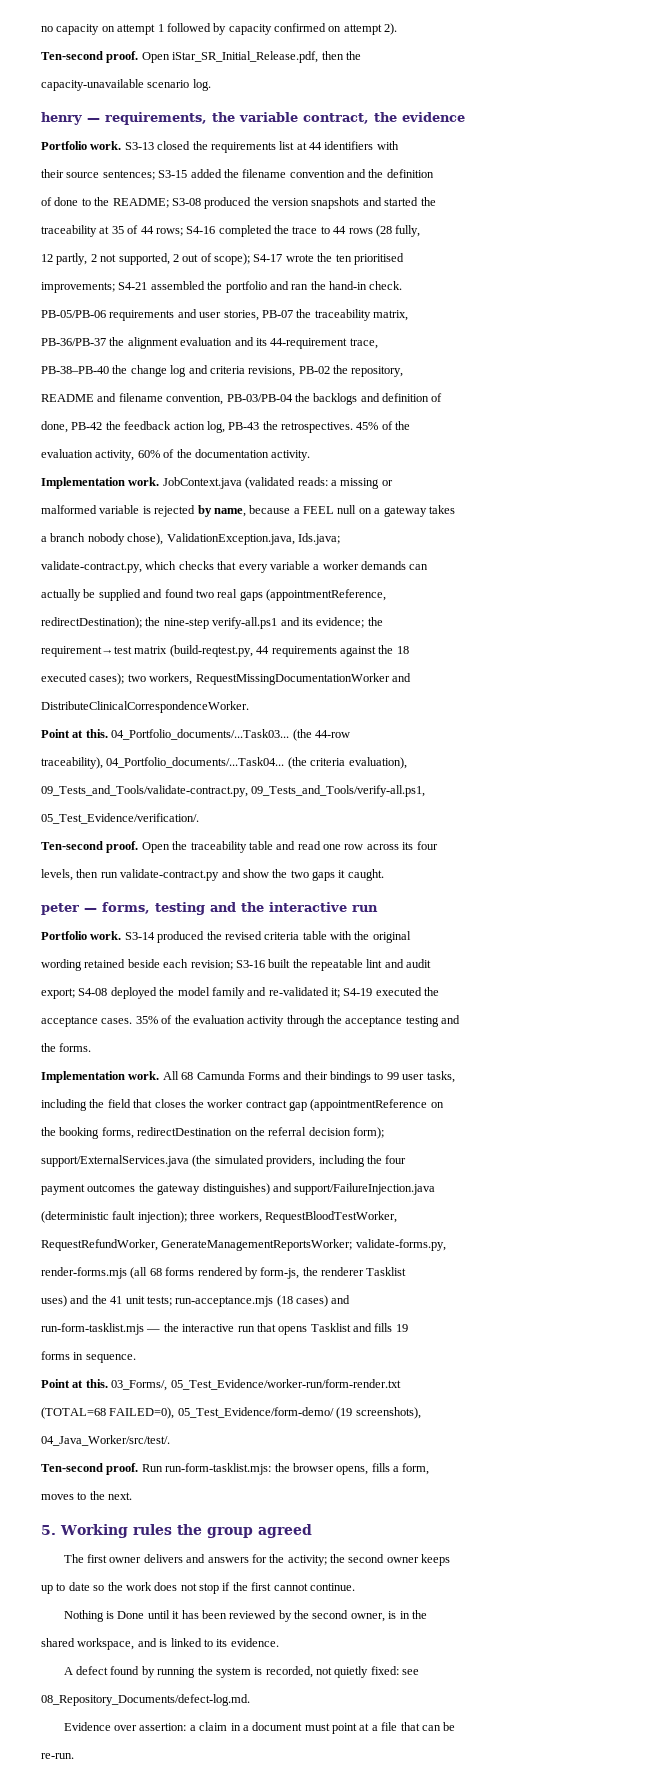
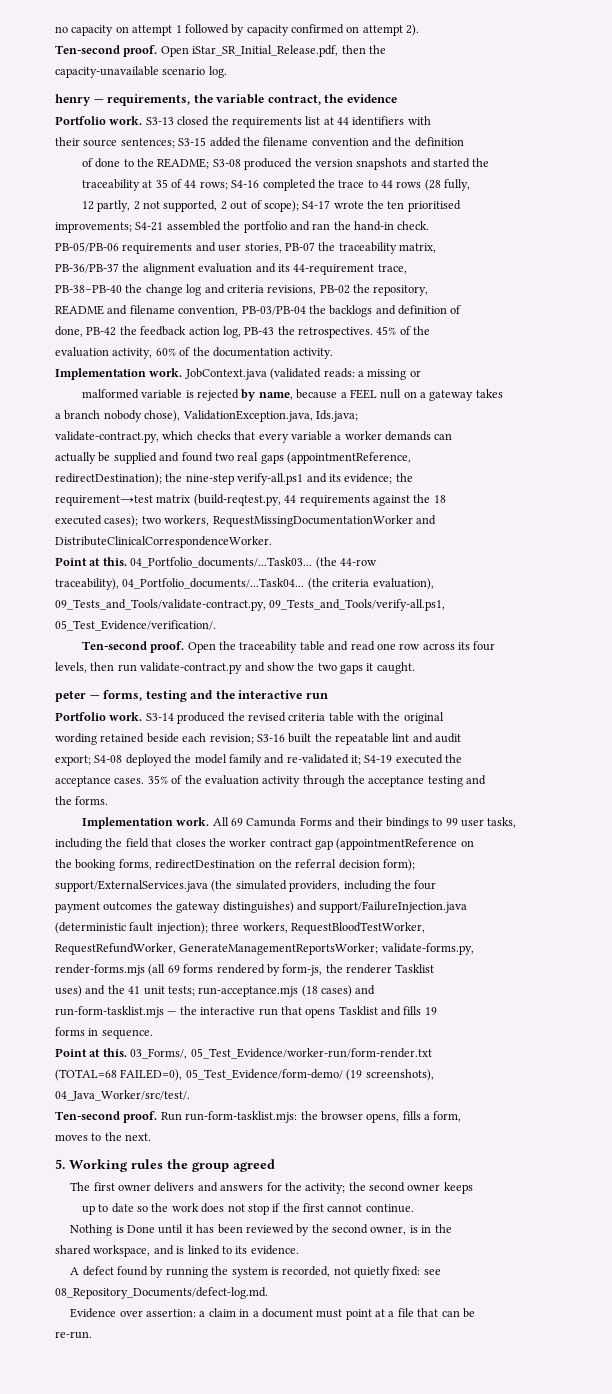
[181,1072,194,1080] 68 -> [231,818,244,826] 69
[149,1268,162,1276] 68 -> [167,965,180,973] 69

